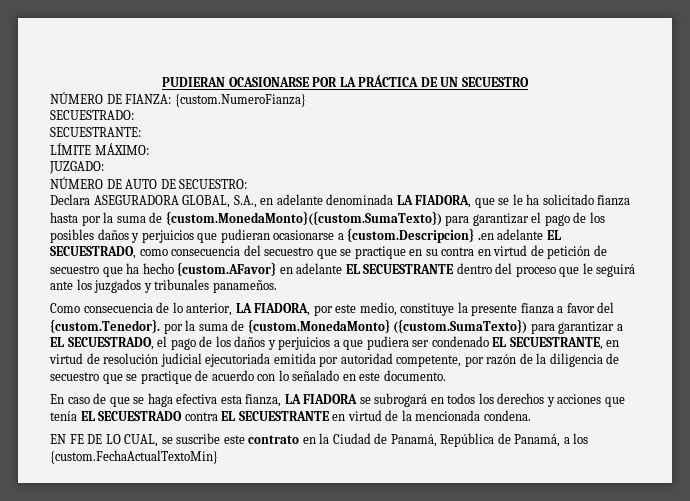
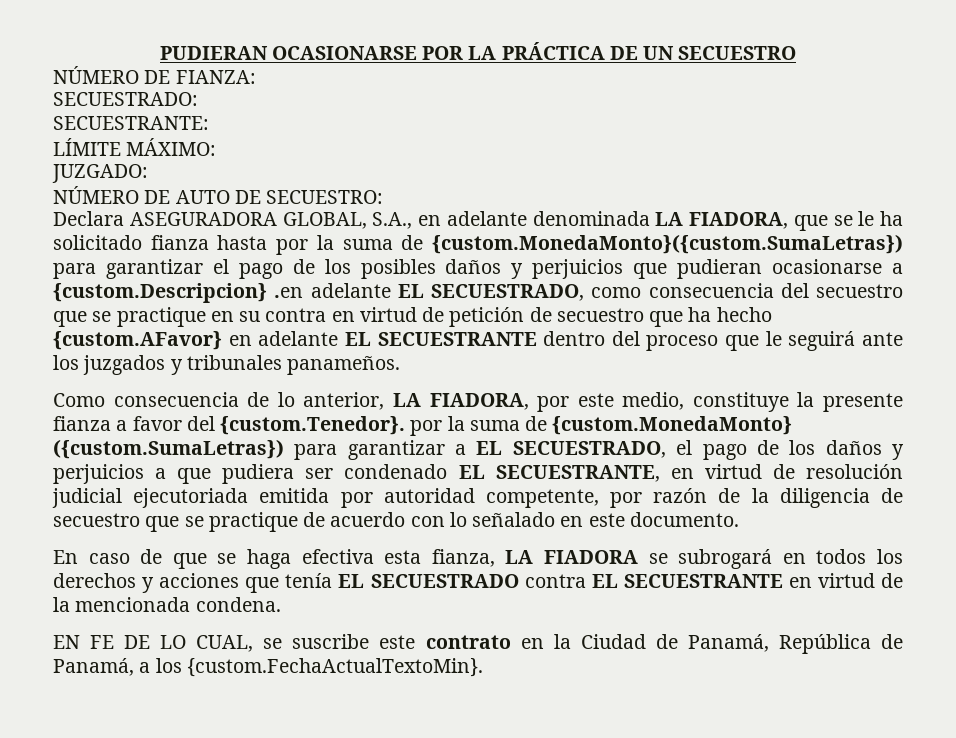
[174,94,306,107] {custom.NumeroFianza} -> (256, 77) none
[165,211,442,226] {custom.MonedaMonto}({custom.SumaTexto}) -> [432,234,903,254] {custom.MonedaMonto}({custom.SumaLetras})
[393,319,528,334] ({custom.SumaTexto}) -> [53,439,284,459] ({custom.SumaLetras})
[50,450,218,464] {custom.FechaActualTextoMin} -> [186,658,483,677] {custom.FechaActualTextoMin}.

